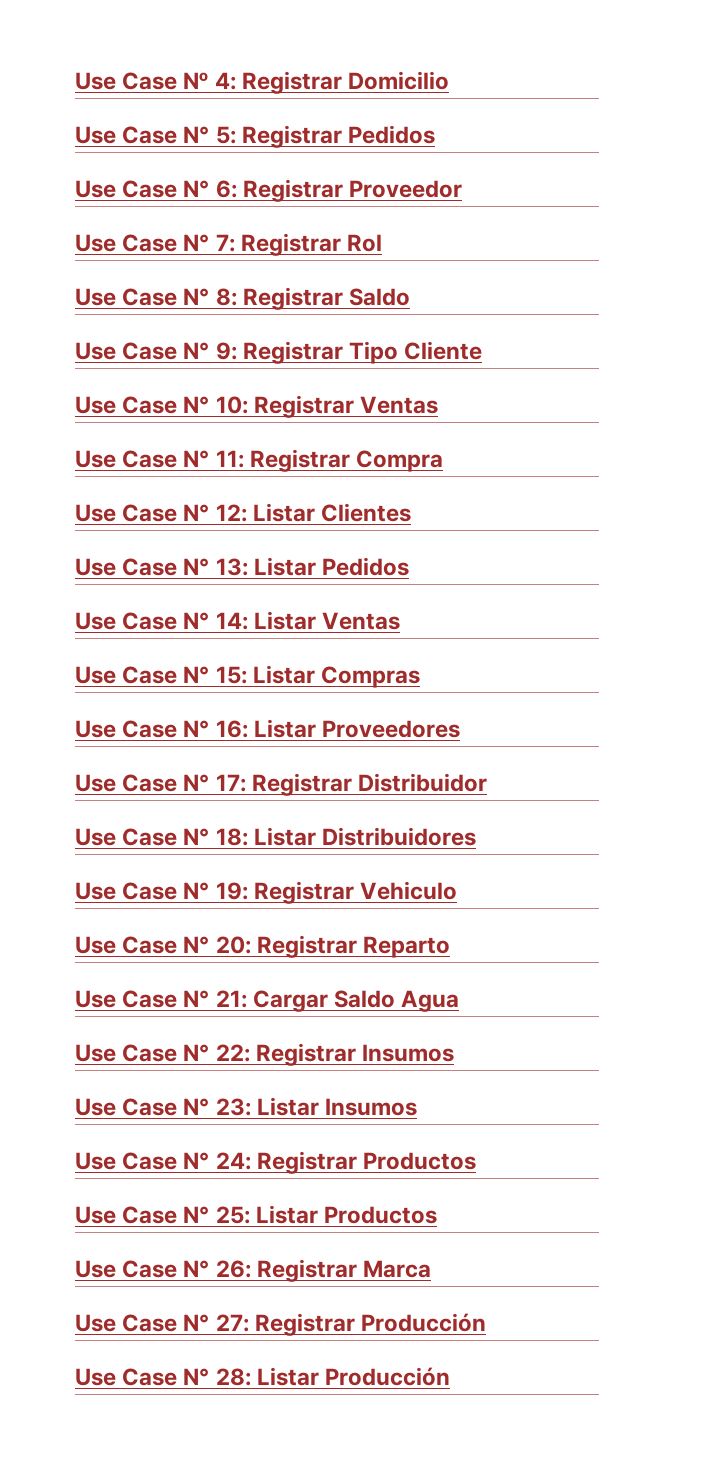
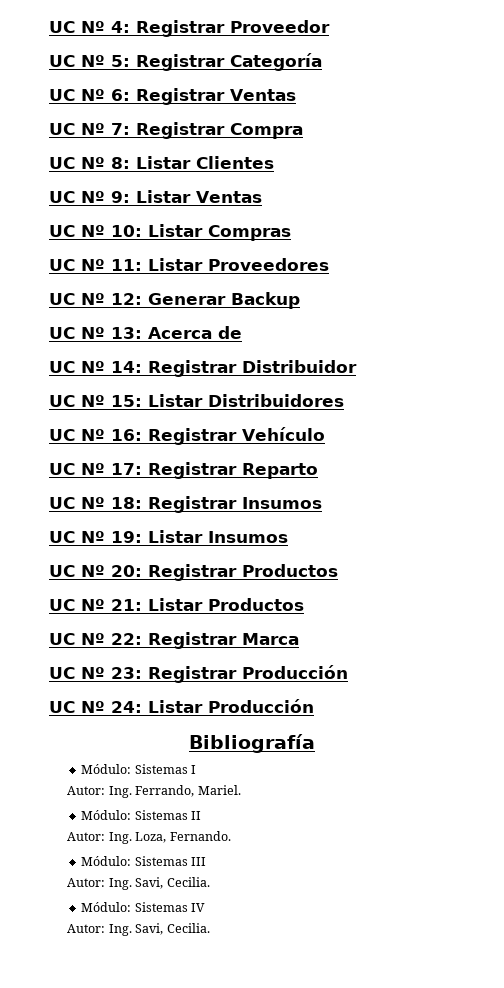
[75,72,178,90] Use Case -> [49,21,75,33] UC
[348,71,450,90] [75,125,436,148] [75,179,463,202] [75,233,383,256] [75,287,411,310] [75,341,483,364] [75,395,439,418] [75,449,444,472] [75,503,412,522] [75,557,410,576] [75,611,401,630] [75,665,421,688] [75,719,461,738] [75,773,488,796] [75,827,477,846] [75,881,458,904] [75,935,451,958] [75,990,460,1012] [75,1043,455,1066] [75,1097,418,1116] [75,1151,477,1174] [75,1205,438,1224] [75,1259,432,1282] [75,1313,487,1336] [75,1367,451,1386] Domicilio // Use Case N° 5: Registrar Pedidos // Use Case N° 6: Registrar Proveedor // Use Case N° 7: Registrar Rol // Use Case N° 8: Registrar Saldo // Use Case N° 9: Registrar Tipo Cliente // Use Case N° 10: Registrar Ventas // Use Case N° 11: Registrar Compra // Use Case N° 12: Listar Clientes // Use Case N° 13: Listar Pedidos // Use Case N° 14: Listar Ventas // Use Case N° 15: Listar Compras // Use Case N° 16: Listar Proveedores // Use Case N° 17: Registrar Distribuidor // Use Case N° 18: Listar Distribuidores // Use Case N° 19: Registrar Vehiculo // Use Case N° 20: Registrar Reparto // Use Case N° 21: Cargar Saldo Agua // Use Case N° 22: Registrar Insumos // Use Case N° 23: Listar Insumos // Use Case N° 24: Registrar Productos // Use Case N° 25: Listar Productos // Use Case N° 26: Registrar Marca // Use Case N° 27: Registrar Producción // Use Case N° 28: Listar Producción -> [230,20,330,33] [49,53,322,71] [49,88,296,105] [49,122,303,139] [49,156,274,169] [49,190,262,203] [49,224,291,241] [49,258,329,271] [49,292,300,309] [49,326,242,339] [49,360,357,377] [49,394,344,407] [49,427,325,445] [49,462,318,479] [49,496,322,513] [49,530,288,543] [49,564,338,581] [49,598,304,611] [49,632,299,649] [49,665,348,683] [49,699,314,713] [189,734,315,753] [81,764,196,774] [67,785,241,798] [81,810,201,820] [67,831,231,844] [81,856,206,866] [67,877,210,890] [81,902,205,912] [67,923,210,936] Proveedor // UC Nº 5: Registrar Categoría // UC Nº 6: Registrar Ventas // UC Nº 7: Registrar Compra // UC Nº 8: Listar Clientes // UC Nº 9: Listar Ventas // UC Nº 10: Listar Compras // UC Nº 11: Listar Proveedores // UC Nº 12: Generar Backup // UC Nº 13: Acerca de // UC Nº 14: Registrar Distribuidor // UC Nº 15: Listar Distribuidores // UC Nº 16: Registrar Vehículo // UC Nº 17: Registrar Reparto // UC Nº 18: Registrar Insumos // UC Nº 19: Listar Insumos // UC Nº 20: Registrar Productos // UC Nº 21: Listar Productos // UC Nº 22: Registrar Marca // UC Nº 23: Registrar Producción // UC Nº 24: Listar Producción // Bibliografía // Módulo: Sistemas I // Autor: Ing. Ferrando, Mariel. // Módulo: Sistemas II // Autor: Ing. Loza, Fernando. // Módulo: Sistemas III // Autor: Ing. Savi, Cecilia. // Módulo: Sistemas IV // Autor: Ing. Savi, Cecilia.

